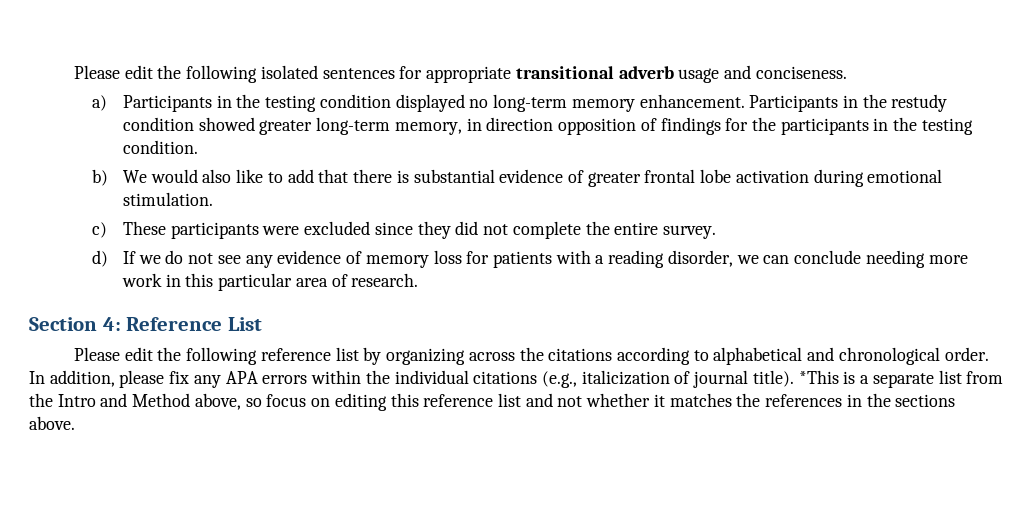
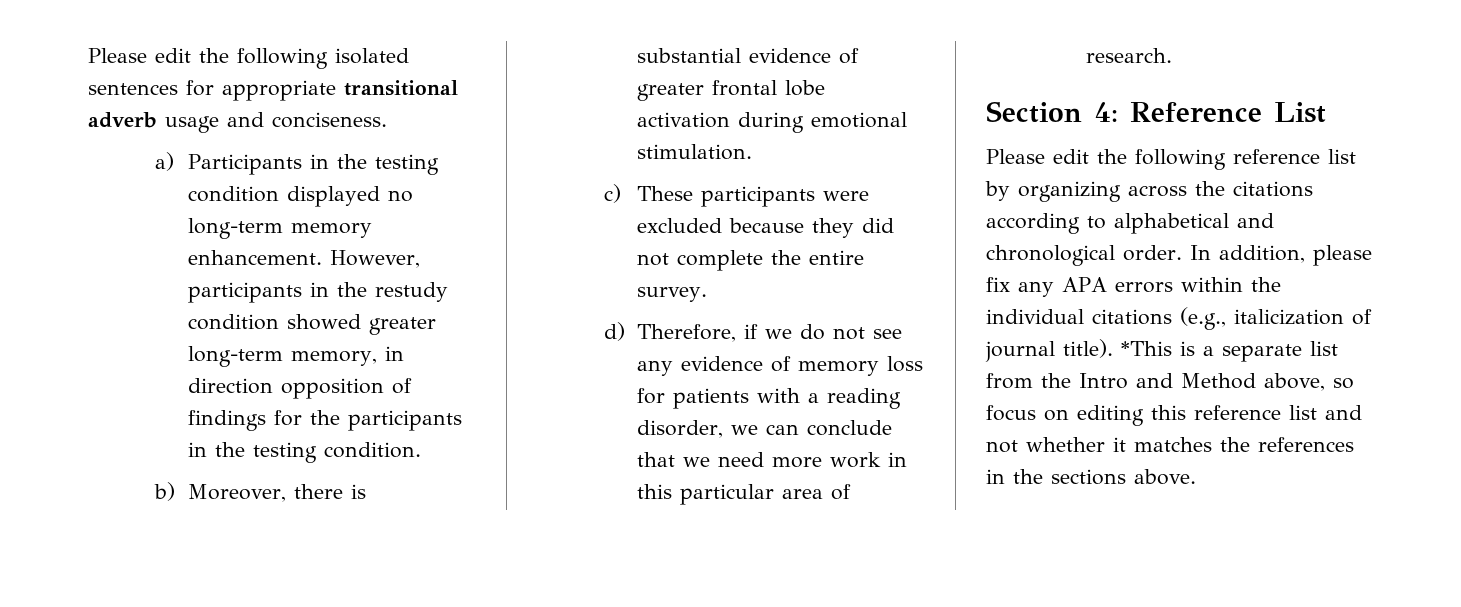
[749,95,839,112] Participants -> [329,250,420,268] [187,282,302,303] However, participants
[122,169,349,183] We would also like to add that -> [187,484,286,502] Moreover,
[374,222,413,235] since -> [728,218,804,233] because
[122,251,136,264] If -> [636,324,758,342] Therefore, if
[865,250,925,268] needing -> [636,452,764,467] that we need

